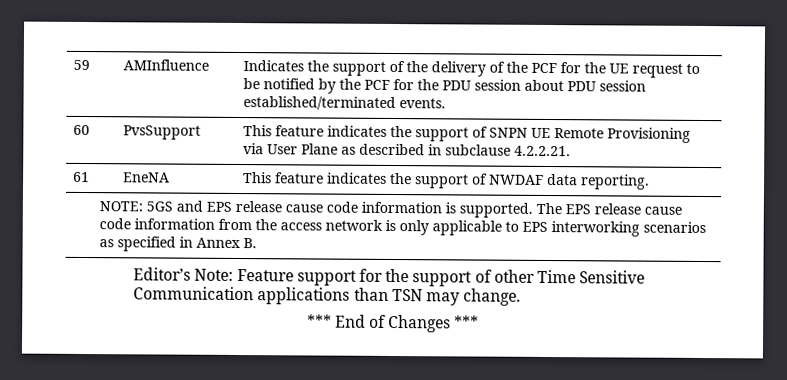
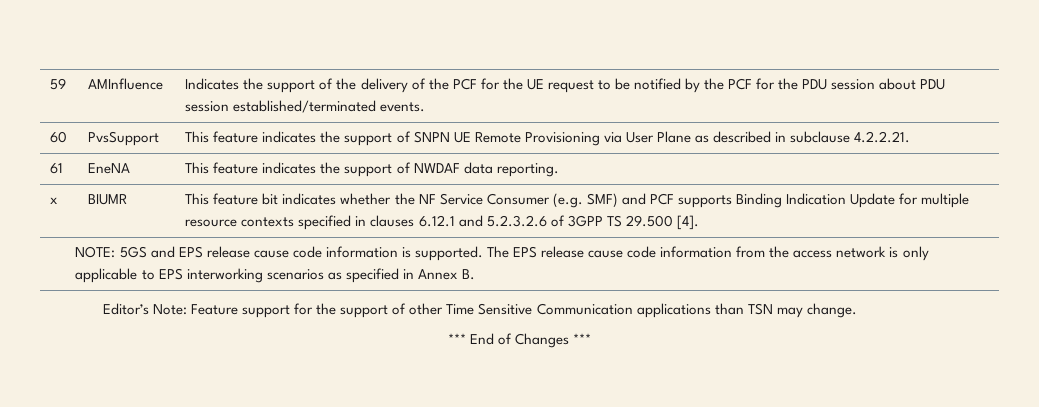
(651, 182) none -> [50,197,59,204] [88,194,128,205] [185,193,970,208] [185,215,699,230] // x | BIUMR | This feature bit indicates whether the NF Service Consumer (e.g. SMF) and PCF supports Binding Indication Update for multiple resource contexts specified in clauses 6.12.1 and 5.2.3.2.6 of 3GPP TS 29.500 [4].

